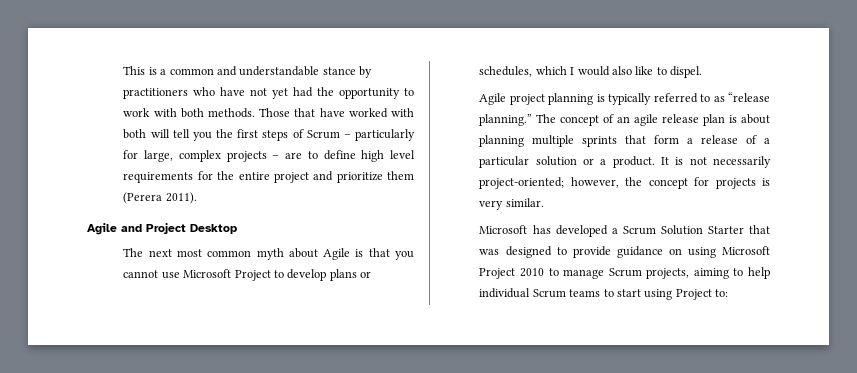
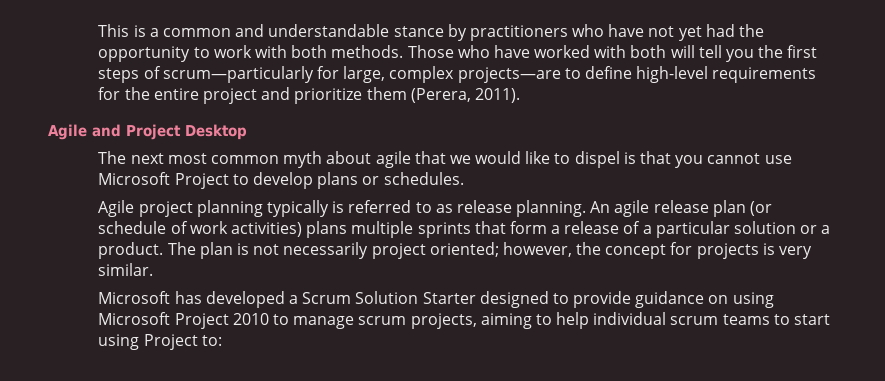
[294,108,316,117] that -> [457,45,490,58] who
[306,129,416,141] [123,150,416,162] Scrum – particularly for large, complex projects – are to define high level -> [162,66,709,83] scrum—particularly for large, complex projects—are to define high-level
[123,192,163,204] (Perera -> [410,88,471,103] (Perera,
[323,248,351,260] Agile -> [375,151,620,168] agile that we would like to dispel
[479,66,703,78] schedules, which I would also like to dispel. -> [383,172,464,185] schedules.
[596,93,652,105] is typically -> [266,200,345,217] typically is
[728,92,770,102] [479,114,770,126] [479,135,525,147] “release planning.” The concept of an agile release plan is about planning -> [456,200,772,217] [98,221,348,238] release planning. An agile release plan (or schedule of work activities) plans
[661,157,670,165] It -> [167,242,233,259] The plan
[479,177,565,189] project-oriented; -> [371,242,499,259] project oriented;
[749,225,770,234] [479,249,500,255] that was -> (476, 298) none
[608,268,642,277] Scrum -> [358,316,407,325] scrum
[532,289,566,298] Scrum -> [670,316,719,325] scrum

